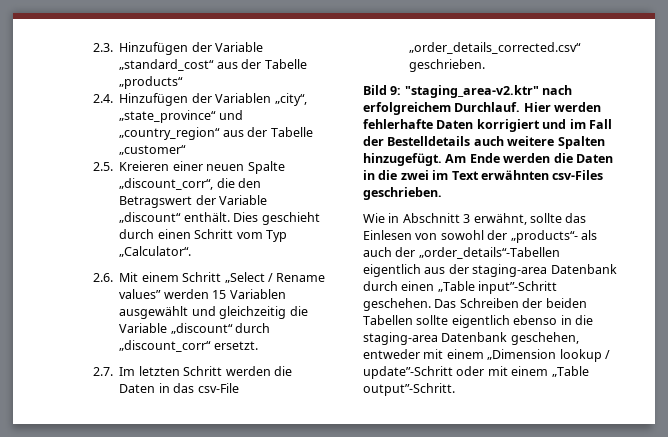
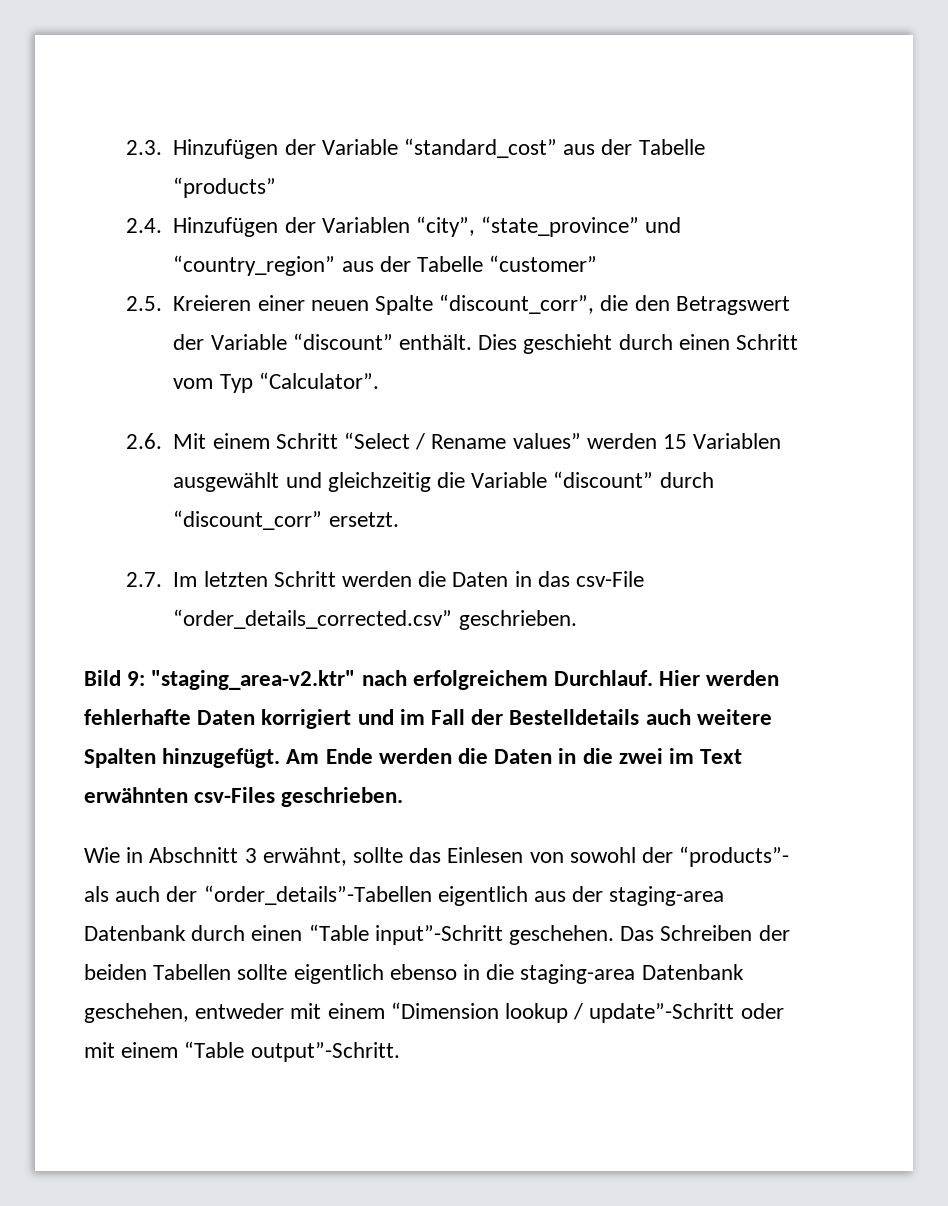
[119,59,307,71] [119,76,184,89] „standard_cost“ aus der Tabelle „products“ -> [403,138,705,158] [173,177,277,198] “standard_cost” aus der Tabelle “products”
[274,93,307,106] [119,110,243,123] [119,127,313,140] [119,145,187,155] „city“, „state_province“ und „country_region“ aus der Tabelle „customer“ -> [415,216,682,237] [173,255,598,276] “city”, “state_province” und “country_region” aus der Tabelle “customer”
[119,178,214,190] „discount_corr“, -> [439,294,595,314] “discount_corr”,
[119,212,182,223] „discount“ -> [292,333,393,350] “discount”
[119,246,192,257] „Calculator“. -> [258,372,379,389] “Calculator”.
[224,272,265,283] „Select -> [343,432,410,449] “Select
[170,323,271,334] [119,340,212,352] „discount“ durch „discount_corr“ -> [553,471,714,488] [173,510,323,530] “discount” durch “discount_corr”
[409,42,582,54] „order_details_corrected.csv“ -> [173,609,453,629] “order_details_corrected.csv”
[510,230,578,243] „products“- -> [679,846,790,867] “products”-
[418,247,560,259] „order_details“-Tabellen -> [203,885,432,905] “order_details”-Tabellen
[437,281,475,292] „Table -> [308,924,369,941] “Table
[487,349,557,360] „Dimension -> [390,1002,499,1019] “Dimension
[551,366,589,377] „Table -> [184,1041,245,1058] “Table

